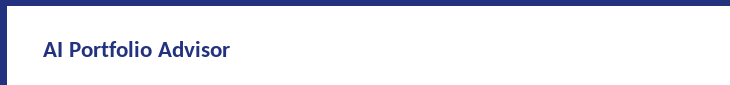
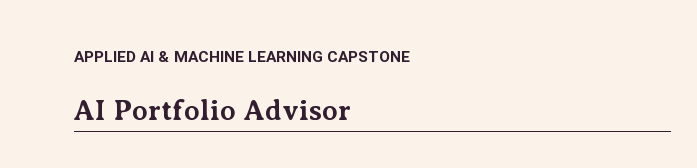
(43, 49) none -> [74,51,410,62] APPLIED AI & MACHINE LEARNING CAPSTONE //

